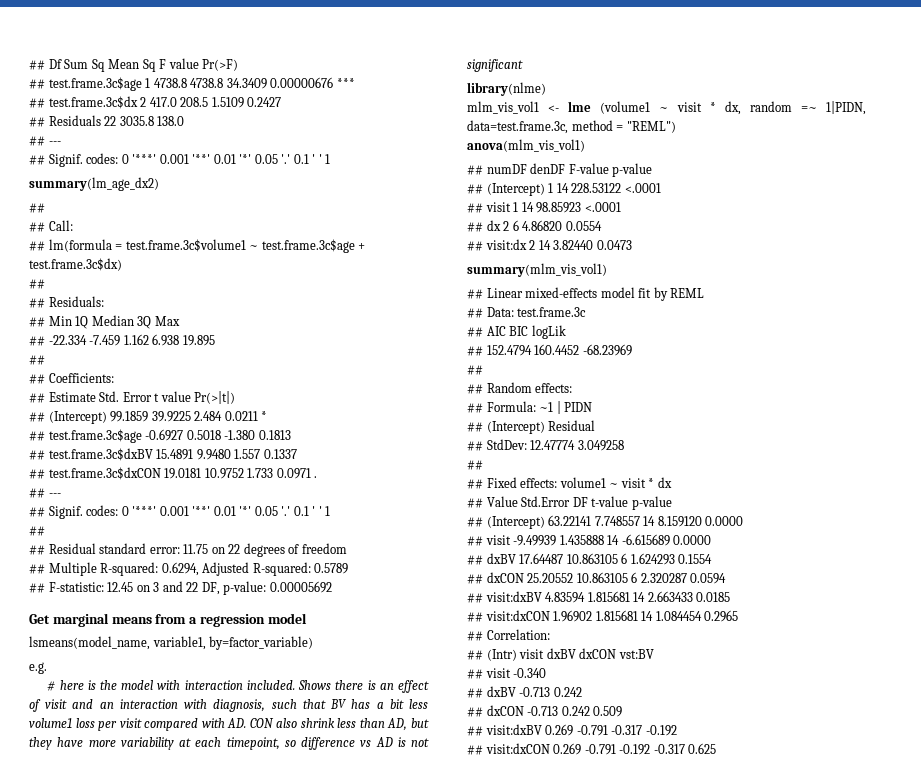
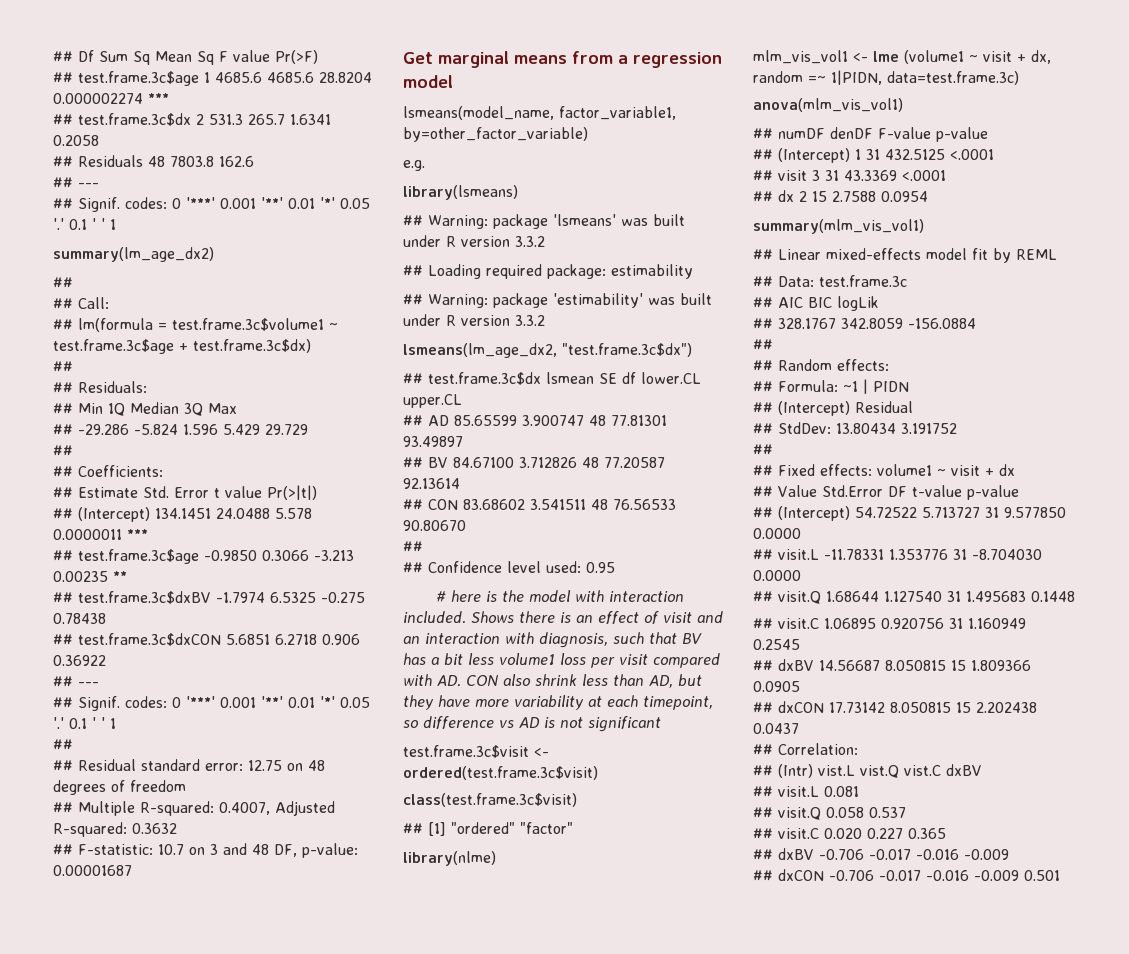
[153,77,334,89] 4738.8 4738.8 34.3409 0.00000676 -> [215,72,372,83] [53,93,143,104] 4685.6 4685.6 28.8204 0.000002274
[149,97,282,108] 417.0 208.5 1.5109 0.2427 -> [209,114,331,125] [53,135,99,146] 531.3 265.7 1.6341 0.2058
[104,116,185,126] 22 3035.8 138.0 -> [148,156,254,167] 48 7803.8 162.6
[48,334,215,346] -22.334 -7.459 1.162 6.938 19.895 -> [78,424,308,435] -29.286 -5.824 1.596 5.429 29.729
[110,411,268,422] [29,429,291,443] [29,448,297,461] [29,467,318,480] 99.1859 39.9225 2.484 0.0211 * // ## test.frame.3c$age -0.6927 0.5018 -1.380 0.1813 // ## test.frame.3c$dxBV 15.4891 9.9480 1.557 0.1337 // ## test.frame.3c$dxCON 19.0181 10.9752 1.733 0.0971 . -> [155,508,312,519] [53,529,148,540] [53,549,354,564] [53,571,127,582] [53,591,365,604] [53,613,106,624] [53,633,360,646] [53,655,106,666] 134.1451 24.0488 5.578 0.0000011 *** // ## test.frame.3c$age -0.9850 0.3066 -3.213 0.00235 ** // ## test.frame.3c$dxBV -1.7974 6.5325 -0.275 0.78438 // ## test.frame.3c$dxCON 5.6851 6.2718 0.906 0.36922
[183,544,241,554] 11.75 on 22 -> [248,760,325,771] 12.75 on 48
[161,562,199,576] 0.6294, -> [219,802,270,815] 0.4007,
[314,563,349,574] 0.5789 -> [132,823,177,834] 0.3632
[107,582,134,592] 12.45 -> [158,844,184,855] 10.7
[186,582,199,592] 22 -> [252,844,269,855] 48
[269,581,332,593] 0.00005692 -> [53,865,132,876] 0.00001687
[152,636,314,650] variable1, by=factor_variable) -> [559,106,676,120] [403,127,588,142] factor_variable1, by=other_factor_variable)
(47, 668) none -> [403,185,518,200] [403,214,685,229] [403,235,545,247] [403,264,693,279] [403,293,712,308] [403,314,545,326] [403,343,692,358] [403,372,701,385] [403,394,462,408] [403,415,667,426] [403,436,463,447] [403,457,665,468] [403,478,460,489] [403,499,676,510] [403,520,466,531] [403,541,423,552] [403,561,615,573] // library(lsmeans) // ## Warning: package 'lsmeans' was built under R version 3.3.2 // ## Loading required package: estimability // ## Warning: package 'estimability' was built under R version 3.3.2 // lsmeans(lm_age_dx2, "test.frame.3c$dx") // ## test.frame.3c$dx lsmean SE df lower.CL upper.CL // ## AD 85.65599 3.900747 48 77.81301 93.49897 // ## BV 84.67100 3.712826 48 77.20587 92.13614 // ## CON 83.68602 3.541511 48 76.56533 90.80670 // ## // ## Confidence level used: 0.95
(523, 65) none -> [403,745,549,758] [403,766,598,780] [403,793,577,807] [403,822,573,836] // test.frame.3c$visit <- ordered(test.frame.3c$visit) // class(test.frame.3c$visit) // ## [1] "ordered" "factor"
[709,102,716,112] * -> [1017,54,1026,62] +
[467,120,676,134] data=test.frame.3c, method = "REML") -> [887,71,1019,85] data=test.frame.3c)
[556,183,622,193] 14 228.53122 -> [866,149,945,160] 31 432.5125
[513,202,582,213] 1 14 98.85923 -> [812,170,897,181] 3 31 43.3369
[512,220,602,231] [467,239,632,251] 6 4.86820 0.0554 // ## visit:dx 2 14 3.82440 0.0473 -> [812,191,928,202] 15 2.7588 0.0954
[486,344,632,356] 152.4794 160.4452 -68.23969 -> [778,318,976,329] 328.1767 342.8059 -156.0884
[530,440,624,451] 12.47774 3.049258 -> [836,423,957,434] 13.80434 3.191752
[648,478,655,488] * -> [985,468,994,476] +
[548,515,744,527] [467,534,712,546] [467,553,713,565] [467,572,727,584] [467,591,731,603] [467,610,739,622] 63.22141 7.748557 14 8.159120 0.0000 // ## visit -9.49939 1.435888 14 -6.615689 0.0000 // ## dxBV 17.64487 10.863105 6 1.624293 0.1554 // ## dxCON 25.20552 10.863105 6 2.320287 0.0594 // ## visit:dxBV 4.83594 1.815681 14 2.663433 0.0185 // ## visit:dxCON 1.96902 1.815681 14 1.084454 0.2965 -> [855,507,1066,518] [753,528,801,539] [753,549,1042,560] [753,570,801,581] [753,591,1075,604] [753,618,1026,629] [753,639,800,650] [753,659,1031,671] [753,681,800,692] [753,701,1037,713] [753,723,799,734] 54.72522 5.713727 31 9.577850 0.0000 // ## visit.L -11.78331 1.353776 31 -8.704030 0.0000 // ## visit.Q 1.68644 1.127540 31 1.495683 0.1448 // ## visit.C 1.06895 0.920756 31 1.160949 0.2545 // ## dxBV 14.56687 8.050815 15 1.809366 0.0905 // ## dxCON 17.73142 8.050815 15 2.202438 0.0437
[519,648,654,659] [467,668,547,679] [467,686,582,698] [467,705,623,717] [467,724,677,736] [467,743,717,755] visit dxBV dxCON vst:BV // ## visit -0.340 // ## dxBV -0.713 0.242 // ## dxCON -0.713 0.242 0.509 // ## visit:dxBV 0.269 -0.791 -0.317 -0.192 // ## visit:dxCON 0.269 -0.791 -0.192 -0.317 0.625 -> [818,764,982,778] [753,786,859,797] [753,807,906,820] [753,828,946,839] [753,848,1009,860] [753,869,1060,881] vist.L vist.Q vist.C dxBV // ## visit.L 0.081 // ## visit.Q 0.058 0.537 // ## visit.C 0.020 0.227 0.365 // ## dxBV -0.706 -0.017 -0.016 -0.009 // ## dxCON -0.706 -0.017 -0.016 -0.009 0.501

